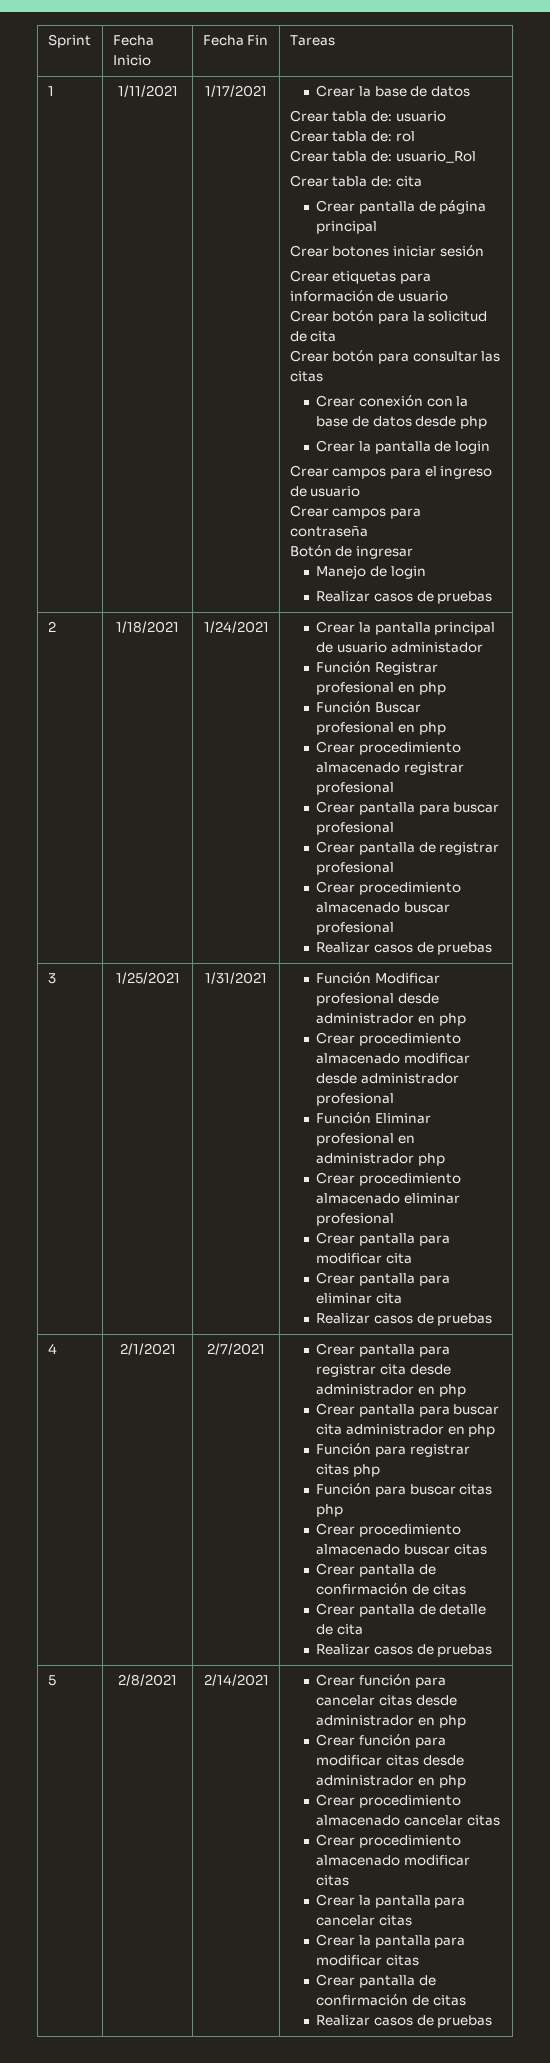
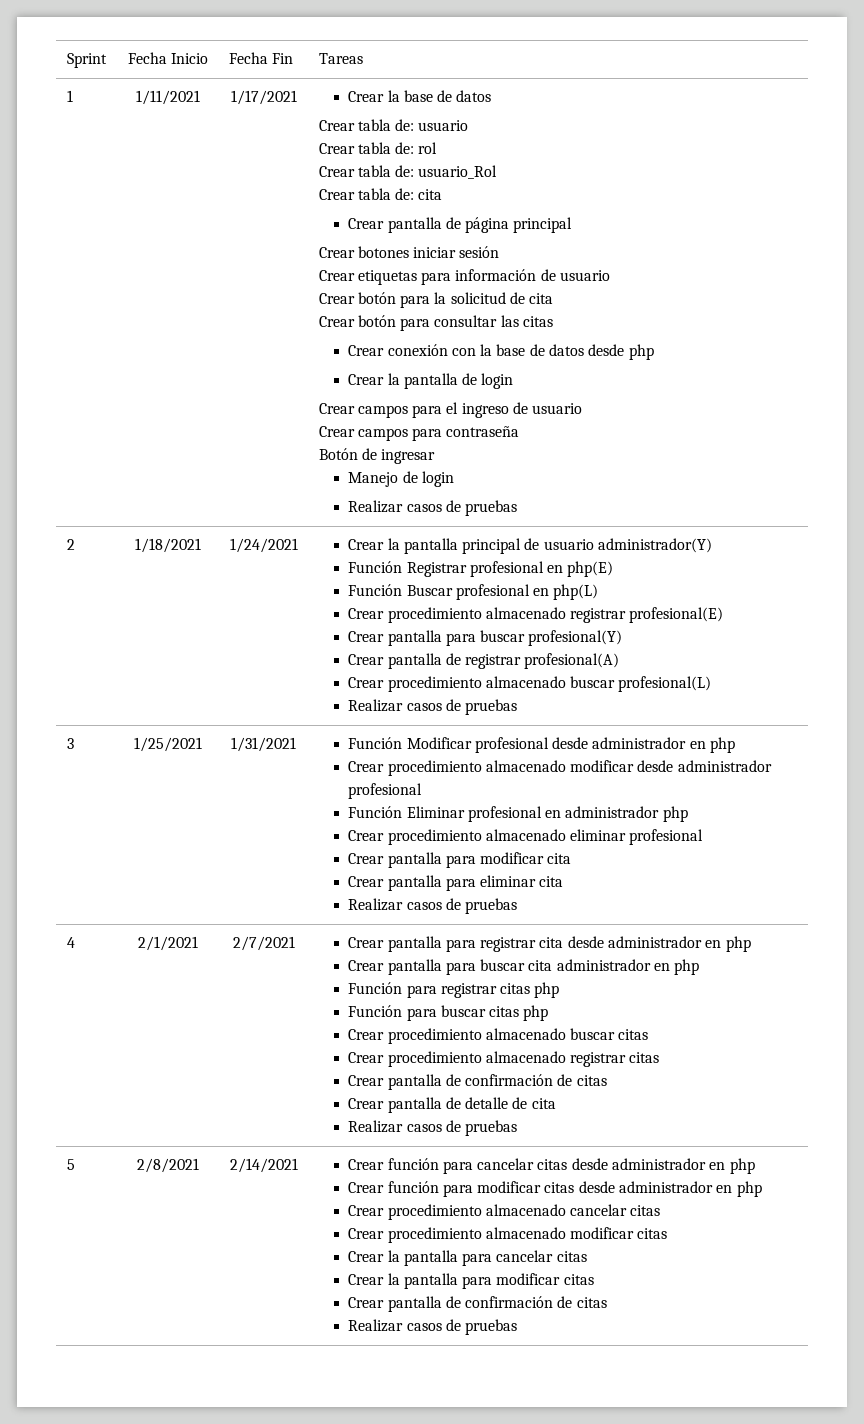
[390,642,483,653] administador -> [598,538,713,553] administrador(Y)
[418,682,446,695] php -> [567,561,614,577] php(E)
[418,722,446,735] [316,741,461,755] [316,762,464,775] [316,782,395,795] [316,801,500,815] [316,822,395,835] php // Crear procedimiento almacenado registrar profesional // Crear pantalla para buscar profesional -> [553,584,599,600] [348,607,724,623] [348,630,623,646] php(L) // Crear procedimiento almacenado registrar profesional(E) // Crear pantalla para buscar profesional(Y)
[316,862,395,875] [316,881,461,895] [316,902,450,913] [316,922,395,935] profesional // Crear procedimiento almacenado buscar profesional -> [524,653,620,669] [348,676,712,692] profesional(A) // Crear procedimiento almacenado buscar profesional(L)
(487, 1549) none -> [348,1051,660,1067] // Crear procedimiento almacenado registrar citas

